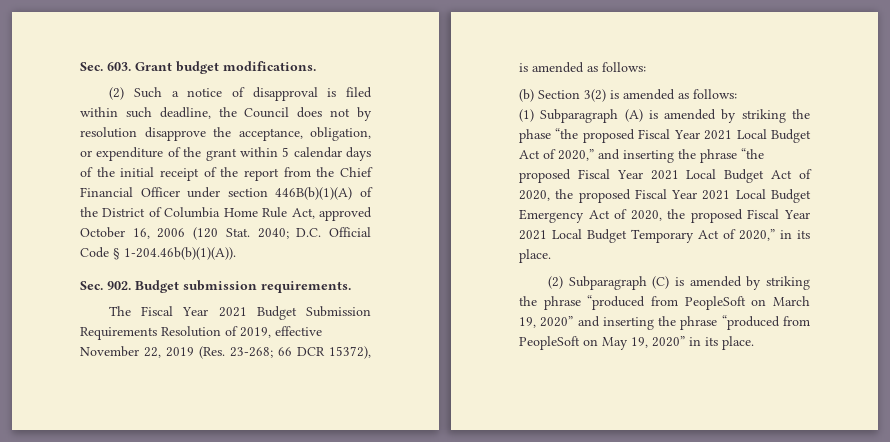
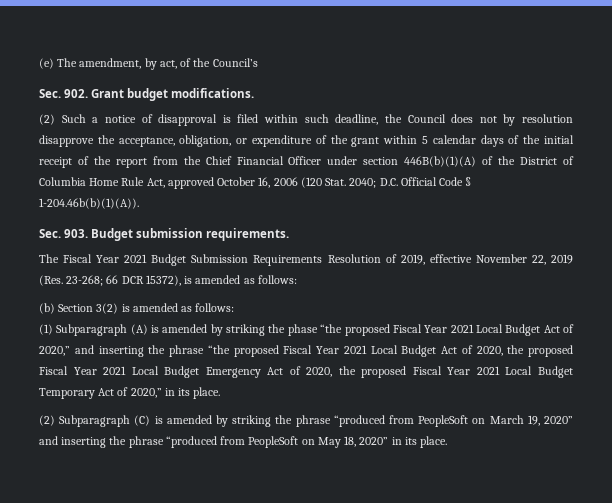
[80,62,131,71] Sec. 603. -> [39,58,258,70] [39,89,89,98] (e) The amendment, by act, of the Council’s // Sec. 902.
[107,281,131,290] 902. -> [64,229,89,238] 903.
[631,337,648,348] 19, -> [344,436,357,447] 18,

